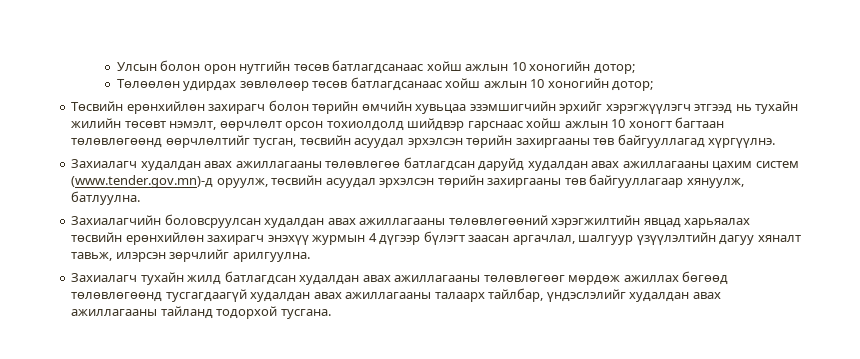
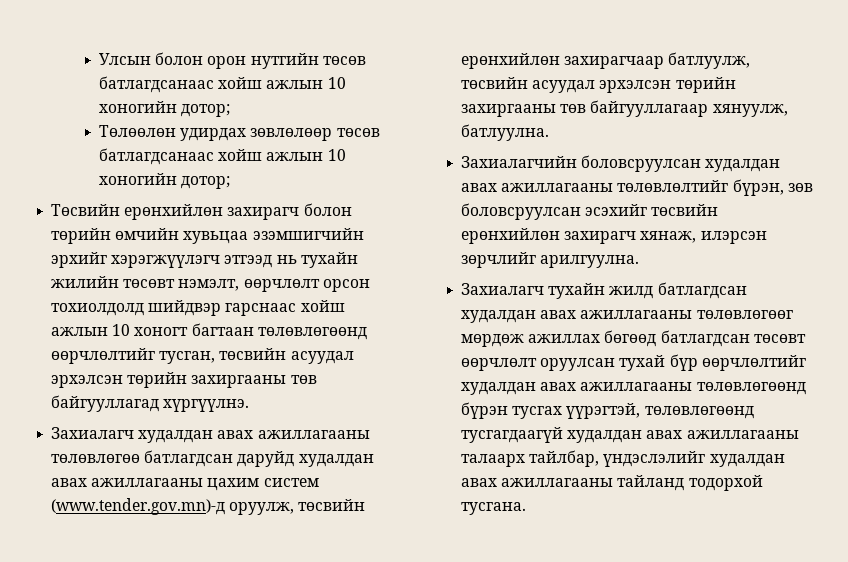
(323, 180) none -> [461,52,751,69] [461,77,529,89] ерөнхийлөн захирагчаар батлуулж, төсвийн
[448,215,751,228] [71,231,801,245] [71,252,113,261] төлөвлөгөөний хэрэгжилтийн явцад харьяалах төсвийн ерөнхийлөн захирагч энэхүү журмын 4 дүгээр бүлэгт заасан аргачлал, шалгуур үзүүлэлтийн дагуу хяналт тавьж, -> [617,179,813,196] [461,203,719,220] [461,228,697,244] төлөвлөлтийг бүрэн, зөв боловсруулсан эсэхийг төсвийн ерөнхийлөн захирагч хянаж,
(729, 278) none -> [660,330,806,347] [461,354,806,371] [461,382,806,395] [461,402,641,419] батлагдсан төсөвт өөрчлөлт оруулсан тухай бүр өөрчлөлтийг худалдан авах ажиллагааны төлөвлөгөөнд бүрэн тусгах үүрэгтэй,

